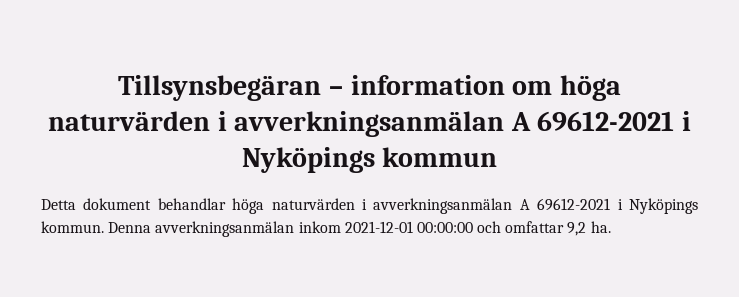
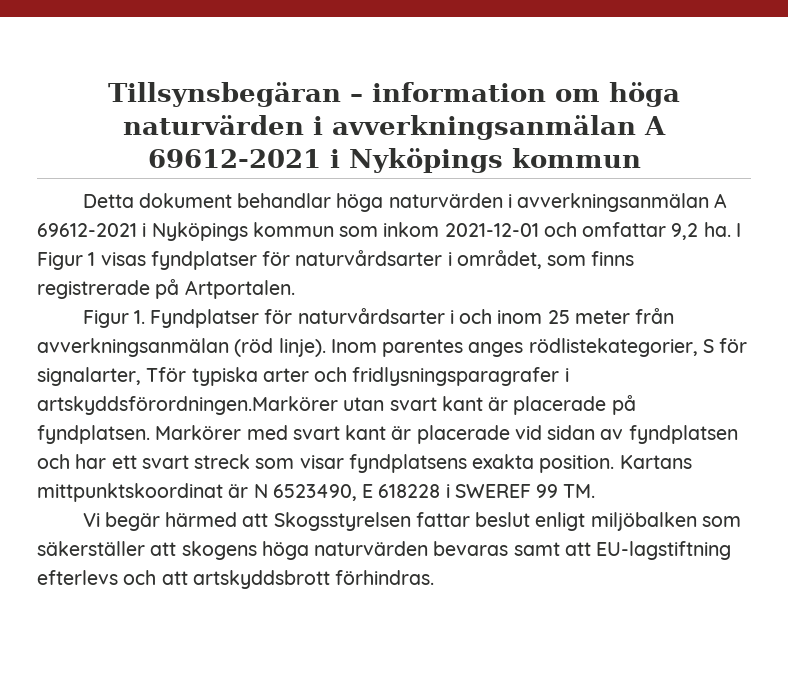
[41,221,295,237] kommun. Denna avverkningsanmälan -> [252,222,379,237] kommun som
[416,222,473,233] 00:00:00 -> (539, 230) none
(611, 227) none -> [735,223,741,237] [37,250,635,270] [37,279,295,299] [82,308,675,328] [37,338,748,357] [37,367,569,386] [37,395,636,415] [37,425,738,444] [37,454,692,473] [37,483,596,502] [82,512,741,531] [37,541,732,560] [37,570,435,589] I Figur 1 visas fyndplatser för naturvårdsarter i området, som finns registrerade på Artportalen. // Figur 1. Fyndplatser för naturvårdsarter i och inom 25 meter från avverkningsanmälan (röd linje). Inom parentes anges rödlistekategorier, S för signalarter, Tför typiska arter och fridlysningsparagrafer i artskyddsförordningen.Markörer utan svart kant är placerade på fyndplatsen. Markörer med svart kant är placerade vid sidan av fyndplatsen och har ett svart streck som visar fyndplatsens exakta position. Kartans mittpunktskoordinat är N 6523490, E 618228 i SWEREF 99 TM. // Vi begär härmed att Skogsstyrelsen fattar beslut enligt miljöbalken som säkerställer att skogens höga naturvärden bevaras samt att EU-lagstiftning efterlevs och att artskyddsbrott förhindras.

